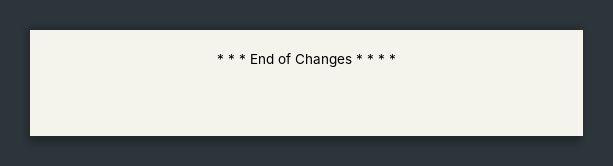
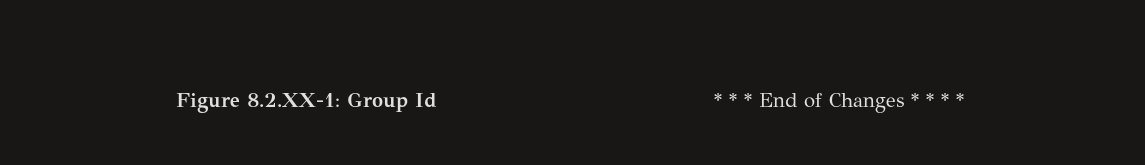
(217, 59) none -> [175,92,437,113] Figure 8.2.XX-1: Group Id //

